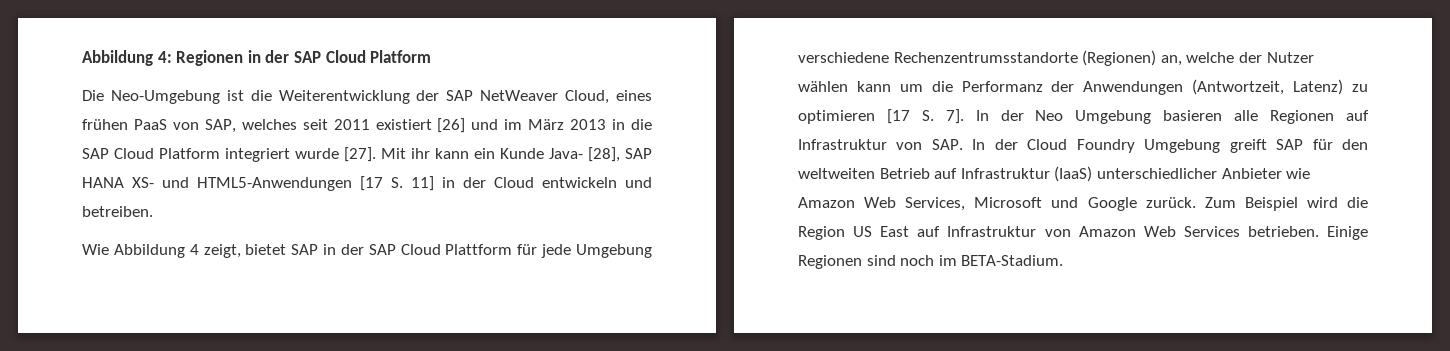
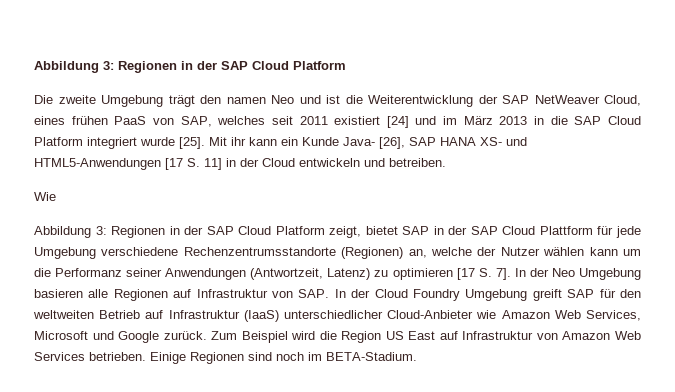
[82,50,172,66] Abbildung 4: -> [34,61,114,73] Abbildung 3:
[110,90,220,104] Neo-Umgebung -> [58,95,321,107] zweite Umgebung trägt den namen Neo und
[437,118,466,133] [26] -> [386,116,409,128] [24]
[344,147,376,162] [27]. -> [179,137,205,149] [25].
[588,147,620,162] [28], -> [379,137,405,149] [26],
[113,244,199,258] Abbildung 4 -> [34,226,325,238] // Abbildung 3: Regionen in der SAP Cloud Platform
[1051,81,1075,92] der -> [126,268,163,277] seiner
[1221,168,1282,179] Anbieter -> [387,310,474,319] Cloud-Anbieter

